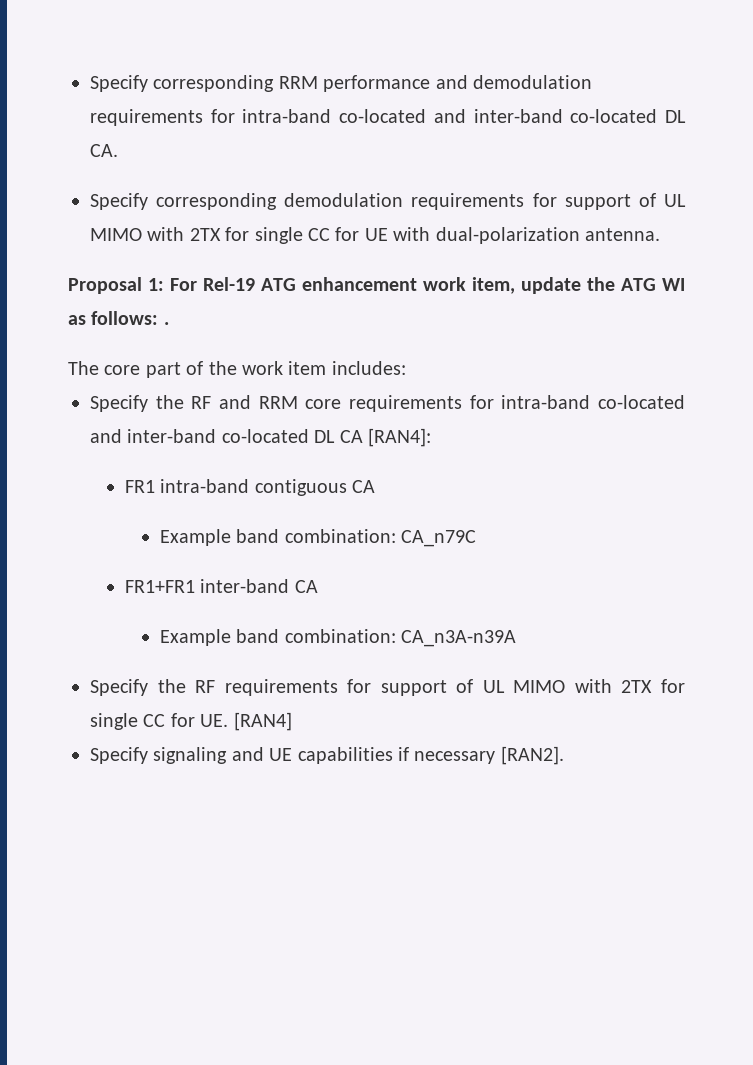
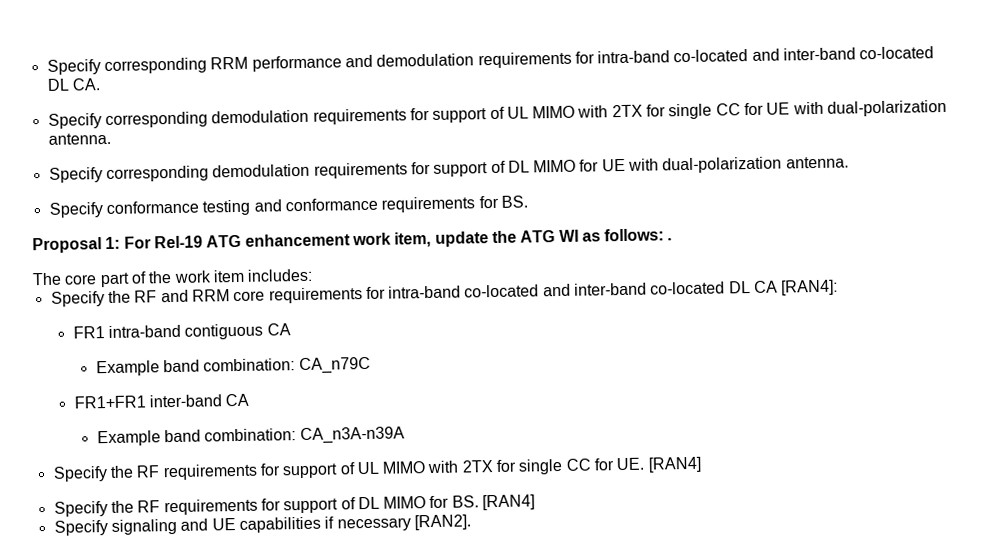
(660, 234) none -> [48,156,849,183] [48,195,528,218] // Specify corresponding demodulation requirements for support of DL MIMO for UE with dual-polarization antenna. // Specify conformance testing and conformance requirements for BS.
(292, 721) none -> [53,494,536,517] // Specify the RF requirements for support of DL MIMO for BS. [RAN4]

